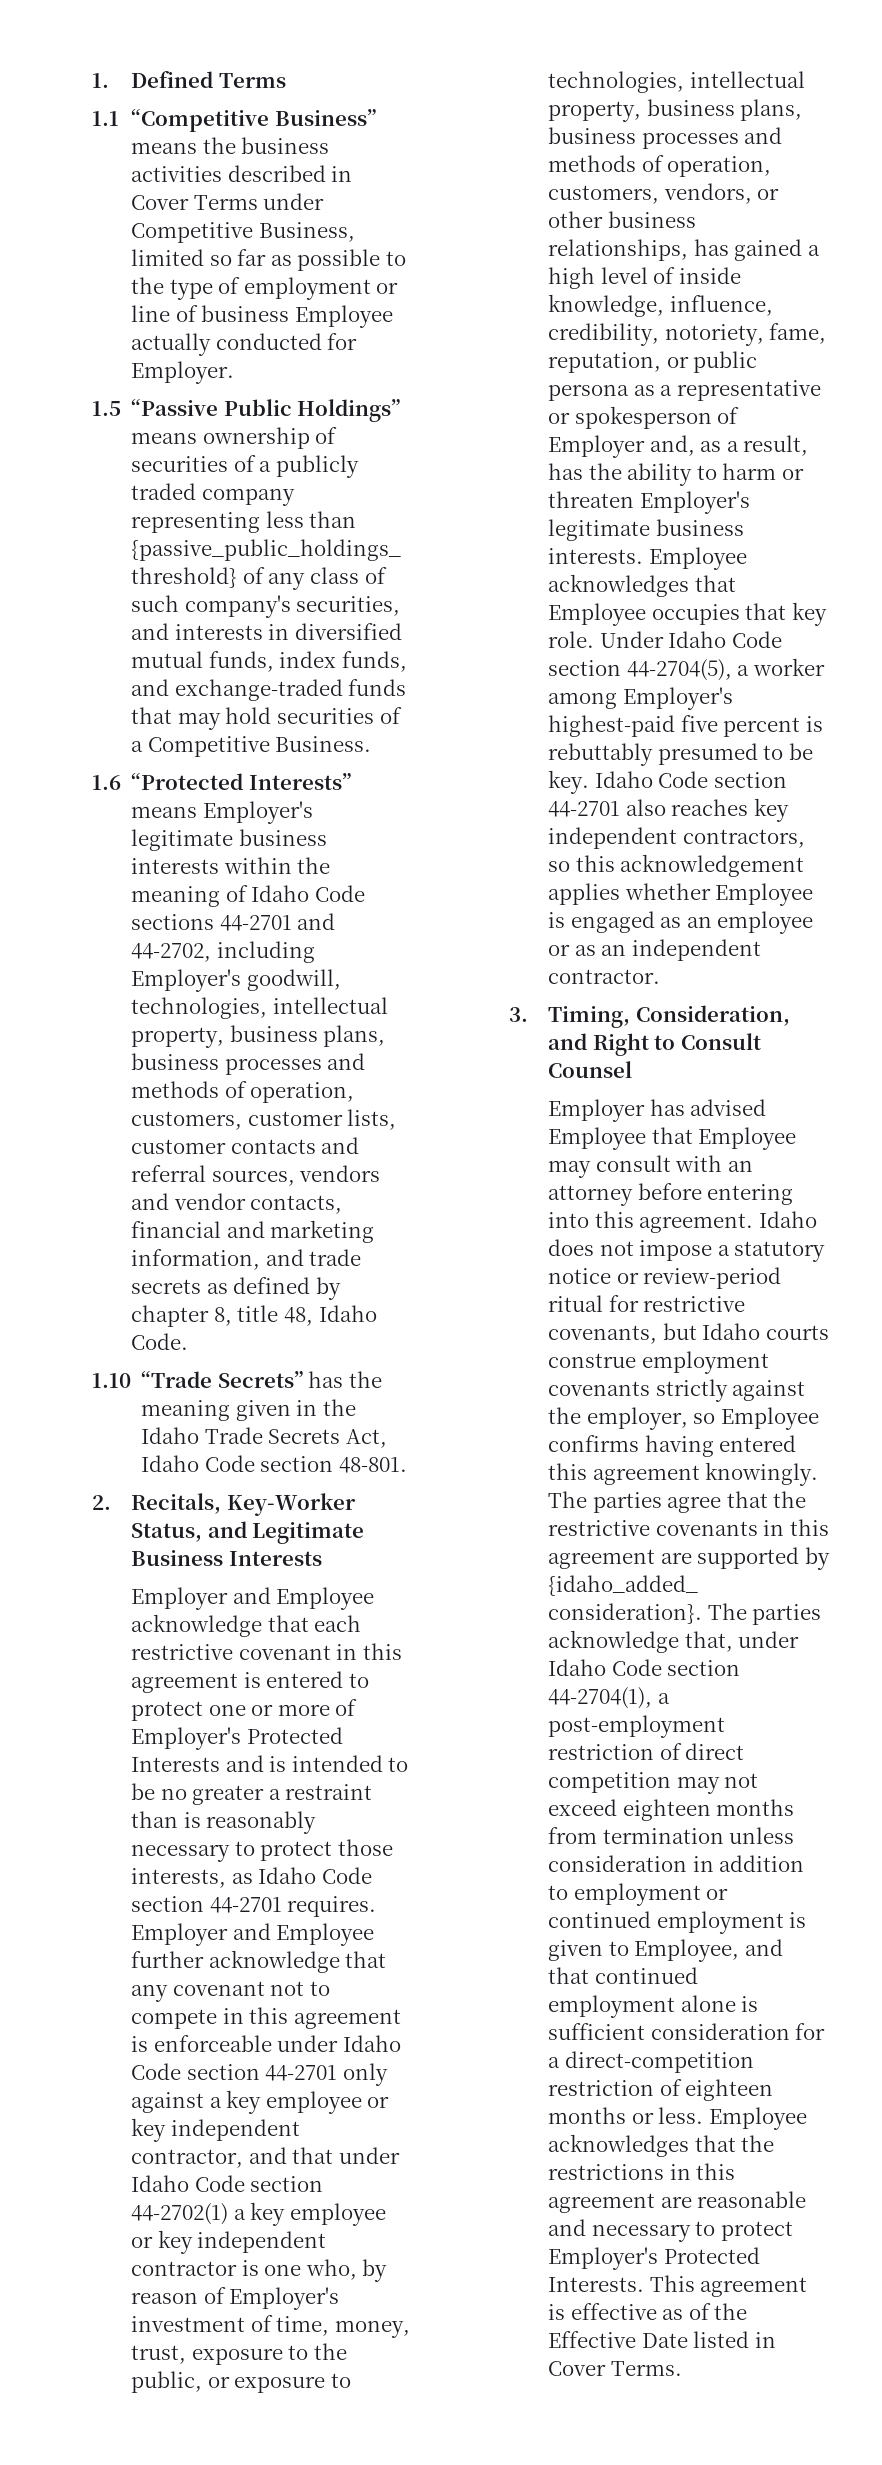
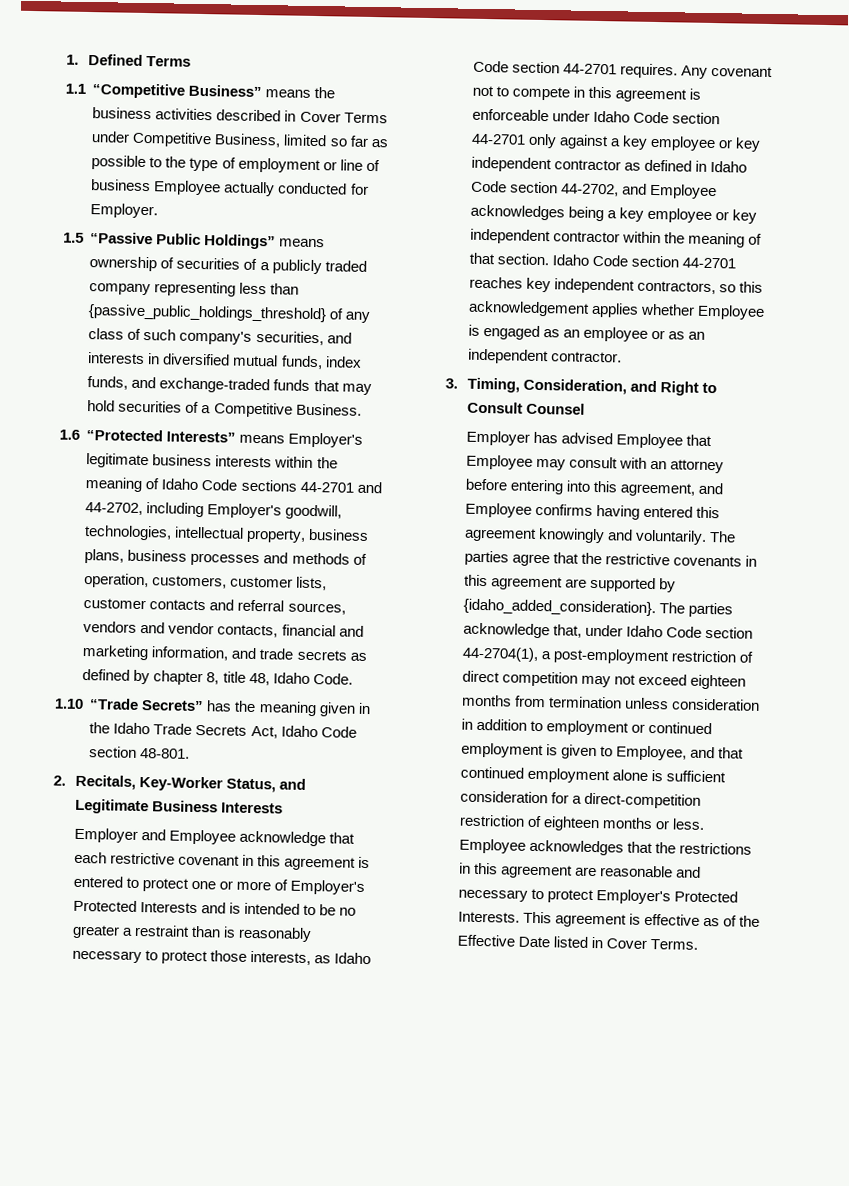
[131,1923,375,1946] [131,1950,387,1973] [131,1984,169,2002] Employer and Employee further acknowledge that any -> [680,65,708,79] Any
[131,2147,400,2168] [131,2175,324,2192] [131,2202,386,2226] [131,2230,327,2254] [131,2259,388,2282] [131,2287,340,2310] [131,2315,410,2338] [131,2343,347,2365] [131,2371,351,2393] [548,71,805,93] [548,99,803,122] [548,127,783,149] [548,155,772,177] [548,183,780,204] [548,211,696,228] [548,239,820,261] [548,267,741,289] [548,294,773,317] [548,323,827,346] [548,351,758,373] [548,380,821,401] [548,406,740,429] [548,435,809,458] [548,463,804,486] [548,491,750,514] [548,519,744,541] [548,547,747,570] [548,574,736,597] [548,602,827,626] [548,631,782,648] [548,658,825,681] [548,687,733,710] [548,715,823,737] [548,743,813,766] [548,770,787,794] [548,799,666,817] contractor, and that under Idaho Code section 44-2702(1) a key employee or key independent contractor is one who, by reason of Employer's investment of time, money, trust, exposure to the public, or exposure to technologies, intellectual property, business plans, business processes and methods of operation, customers, vendors, or other business relationships, has gained a high level of inside knowledge, influence, credibility, notoriety, fame, reputation, or public persona as a representative or spokesperson of Employer and, as a result, has the ability to harm or threaten Employer's legitimate business interests. Employee acknowledges that Employee occupies that key role. Under Idaho Code section 44-2704(5), a worker among Employer's highest-paid five percent is rebuttably presumed to be key. Idaho Code section 44-2701 also -> [553,159,747,173] [470,180,717,200] [469,204,757,224] [469,228,762,248] [468,252,736,269] contractor as defined in Idaho Code section 44-2702, and Employee acknowledges being a key employee or key independent contractor within the meaning of that section. Idaho Code section 44-2701
[639,1211,817,1233] [548,1239,826,1262] [548,1267,782,1289] [548,1295,746,1312] [548,1323,829,1344] [548,1351,769,1374] [548,1379,806,1402] [548,1407,716,1430] agreement. Idaho does not impose a statutory notice or review-period ritual for restrictive covenants, but Idaho courts construe employment covenants strictly against the employer, so -> [619,482,723,497] agreement, and
[705,1462,819,1486] knowingly. -> [537,527,707,545] knowingly and voluntarily.

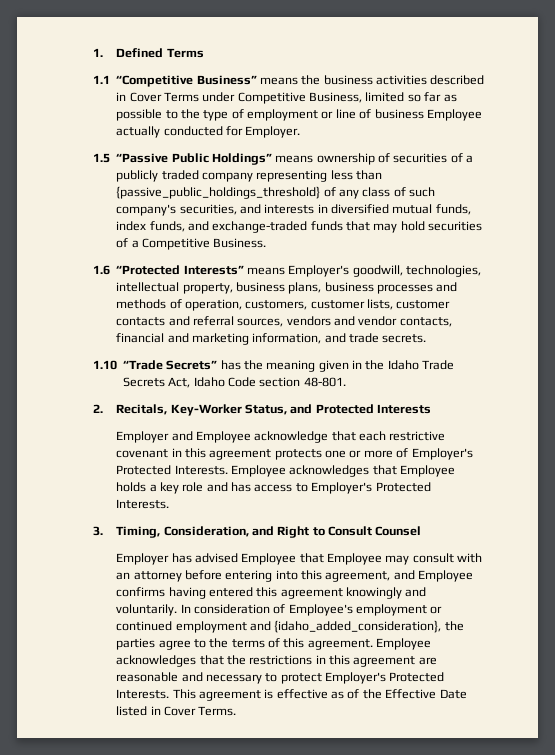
[86,453,338,469] [85,477,382,494] [85,502,283,519] legitimate business interests within the meaning of Idaho Code sections 44-2701 and 44-2702, including Employer's -> (350, 271) none
[296,649,367,661] [82,668,353,686] secrets as defined by chapter 8, title 48, Idaho Code. -> [382,334,427,343] secrets.
[74,798,218,815] Legitimate Business -> [315,404,374,414] Protected
[357,856,370,869] [72,875,189,892] is entered to protect -> [274,449,322,460] protects
[139,902,356,916] [71,924,312,943] [71,949,371,966] [472,60,773,79] [471,85,701,103] [471,108,720,125] [470,133,761,152] [470,156,747,173] [470,180,717,200] [469,204,757,224] [469,228,762,248] [468,252,736,269] [468,276,763,295] [467,300,765,320] [467,324,705,342] [467,348,622,365] Interests and is intended to be no greater a restraint than is reasonably necessary to protect those interests, as Idaho Code section 44-2701 requires. Any covenant not to compete in this agreement is enforceable under Idaho Code section 44-2701 only against a key employee or key independent contractor as defined in Idaho Code section 44-2702, and Employee acknowledges being a key employee or key independent contractor within the meaning of that section. Idaho Code section 44-2701 reaches key independent contractors, so this acknowledgement applies whether Employee is engaged as an employee or as an independent contractor. -> [174,465,456,477] [116,482,431,494] [116,499,170,509] Interests. Employee acknowledges that Employee holds a key role and has access to Employer's Protected Interests.
[708,531,736,543] [463,550,757,567] [463,574,676,593] [462,598,733,618] [462,622,753,639] [461,646,754,665] [461,670,746,690] [461,694,760,711] [460,718,712,736] [460,742,744,761] [459,766,726,784] [459,790,701,809] [458,814,705,832] The parties agree that the restrictive covenants in this agreement are supported by {idaho_added_consideration}. The parties acknowledge that, under Idaho Code section 44-2704(1), a post-employment restriction of direct competition may not exceed eighteen months from termination unless consideration in addition to employment or continued employment is given to Employee, and that continued employment alone is sufficient consideration for a direct-competition restriction of eighteen months or less. -> [180,604,443,616] [116,620,464,633] [116,638,373,650] In consideration of Employee's employment or continued employment and {idaho_added_consideration}, the parties agree to the terms of this agreement.

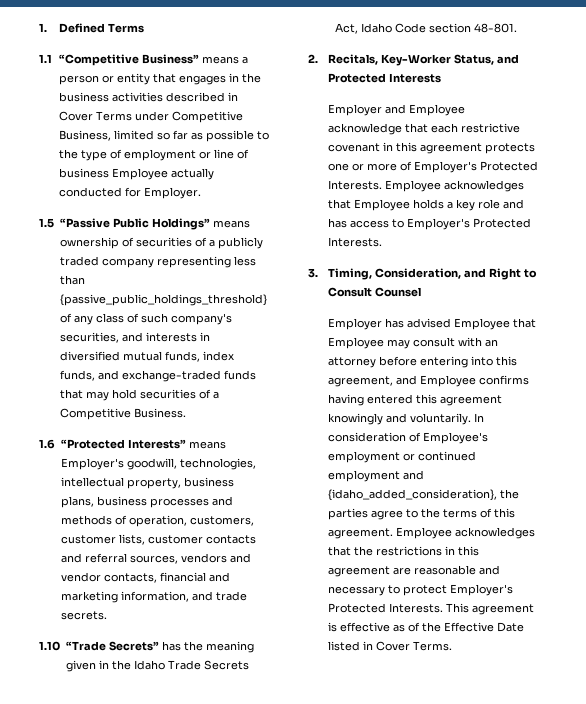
(298, 81) none -> [241,57,248,64] [58,73,239,85] a person or entity that engages in

